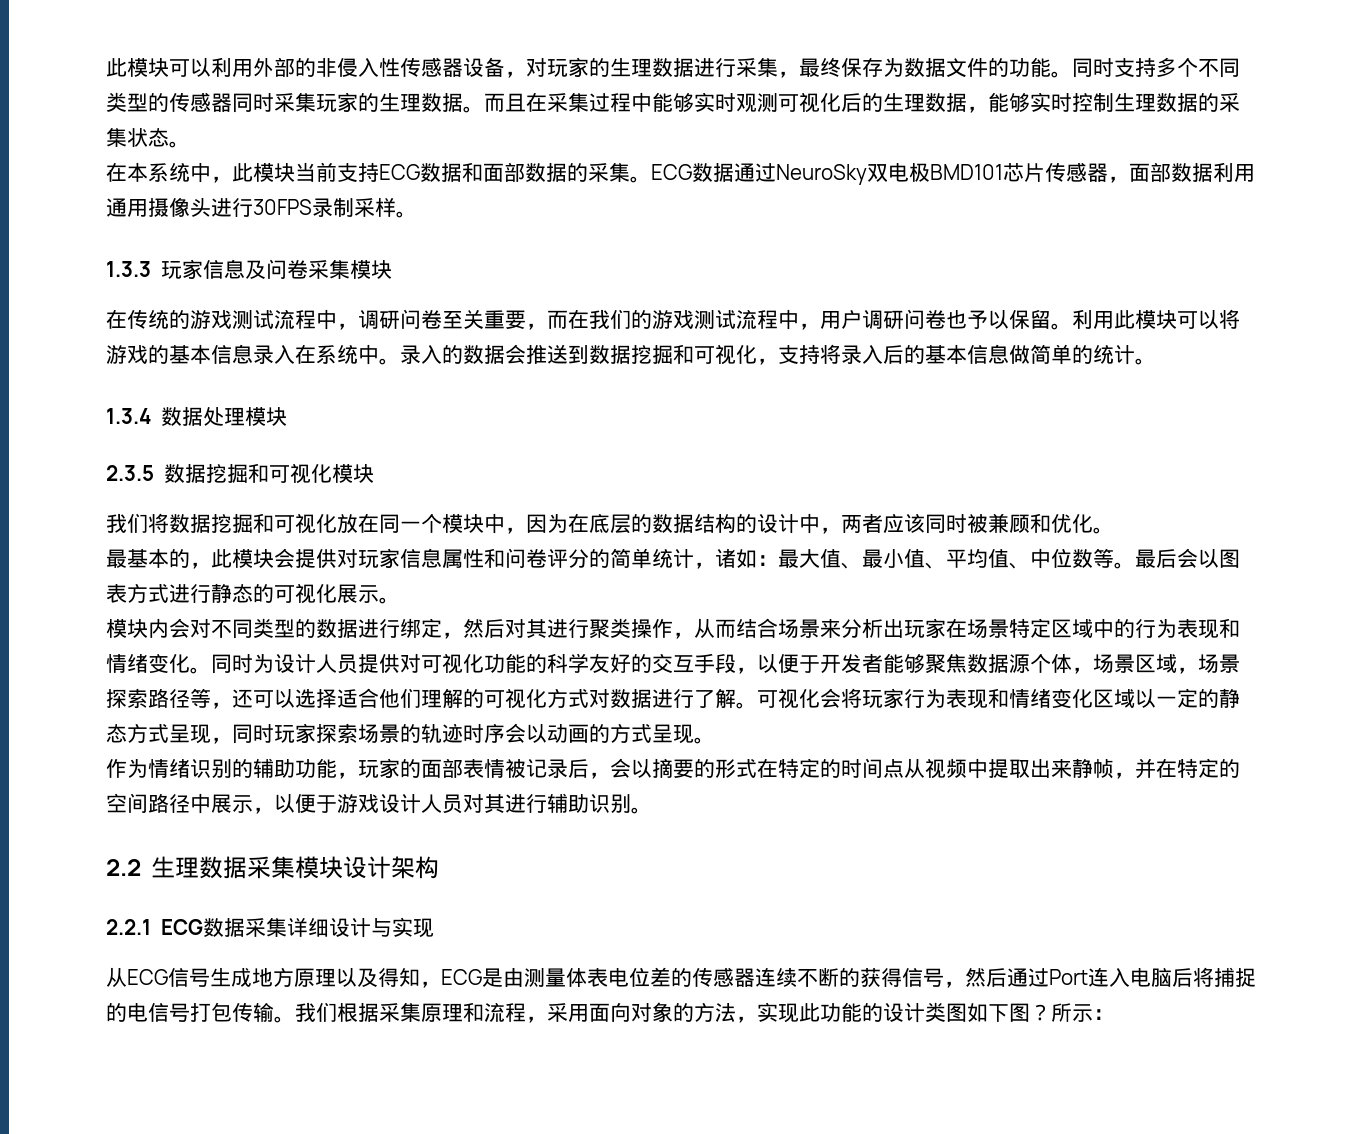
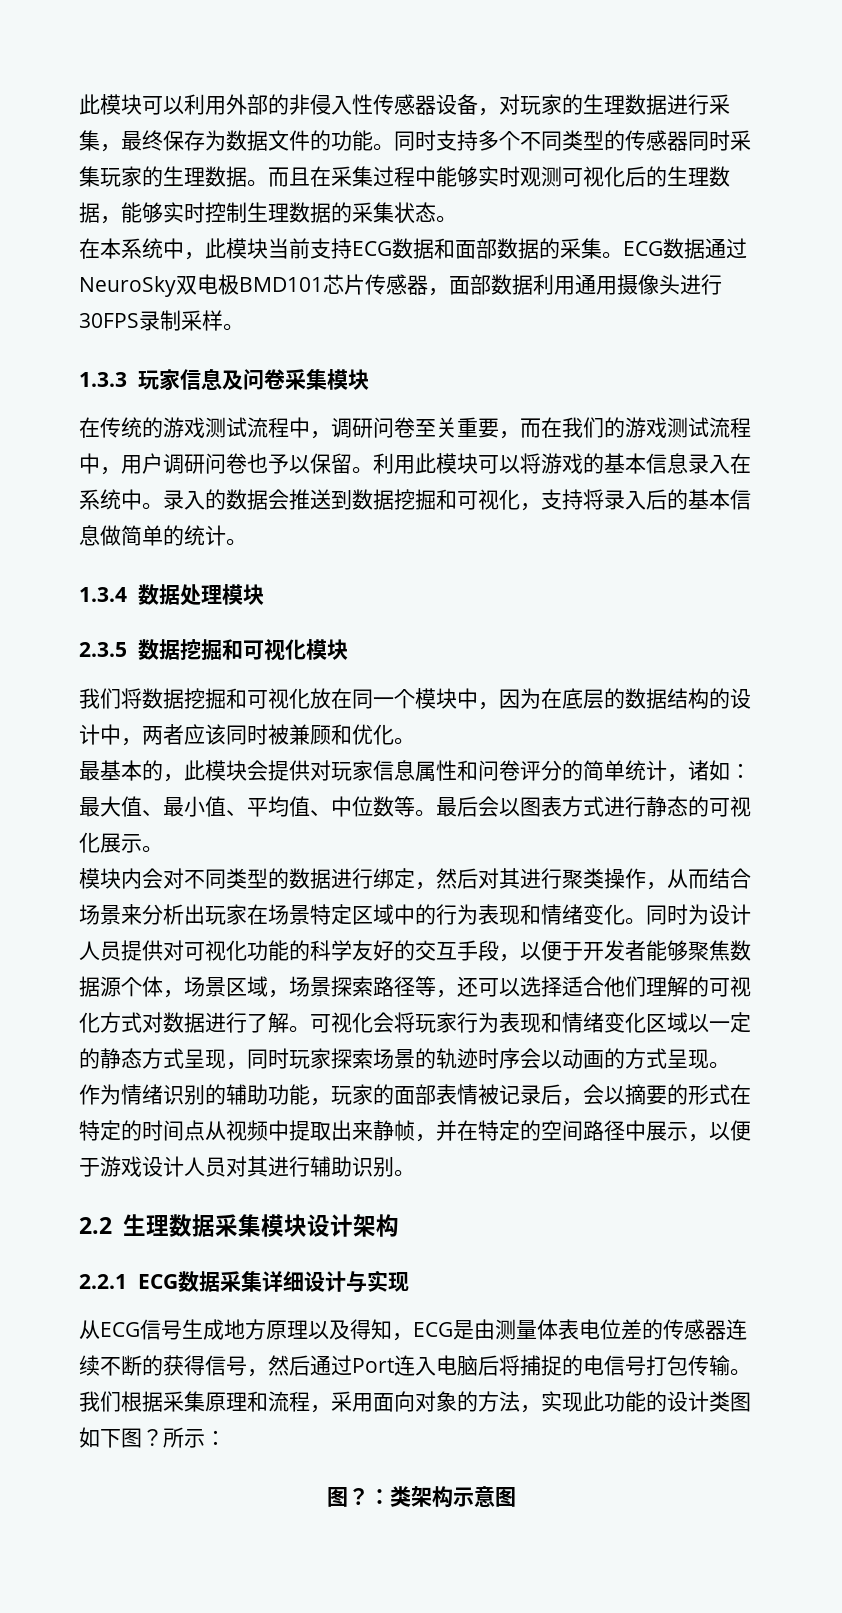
(1114, 1014) none -> [326,1486,516,1508] // 图？：类架构示意图

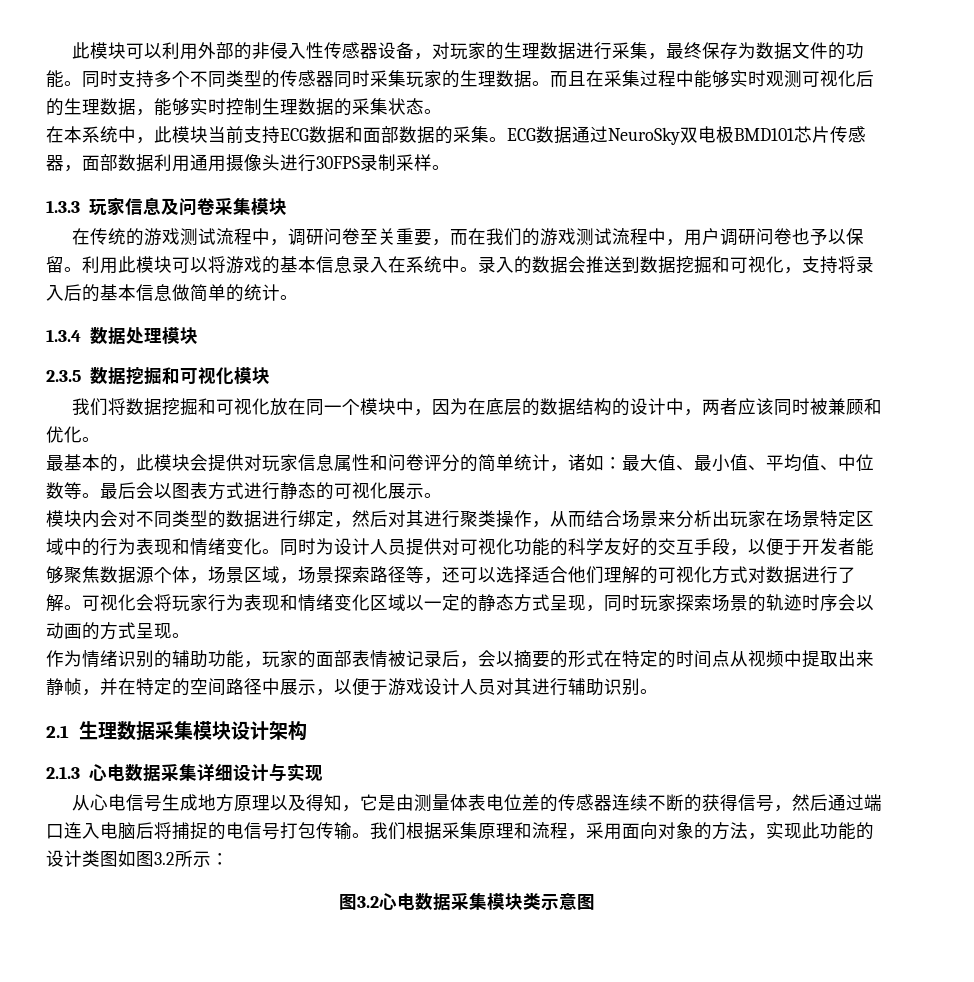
[79,1217,112,1234] 2.2 -> [46,725,69,738] 2.1
[79,1274,178,1289] 2.2.1 ECG -> [46,764,125,781] 2.1.3心电
[100,1322,140,1337] ECG -> [90,794,127,811] 心电
[413,1322,453,1337] ECG -> [360,794,379,811] 它
[352,1358,394,1373] Port -> [864,794,883,811] [46,824,64,839] 端口
[100,1428,163,1448] 下图？ -> [136,851,175,867] 图3.2
[347,1486,453,1508] ？：类架构 -> [356,893,541,911] 3.2心电数据采集模块类

